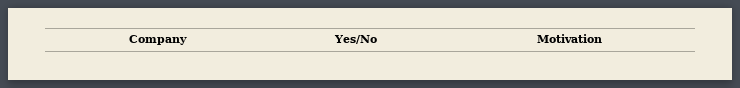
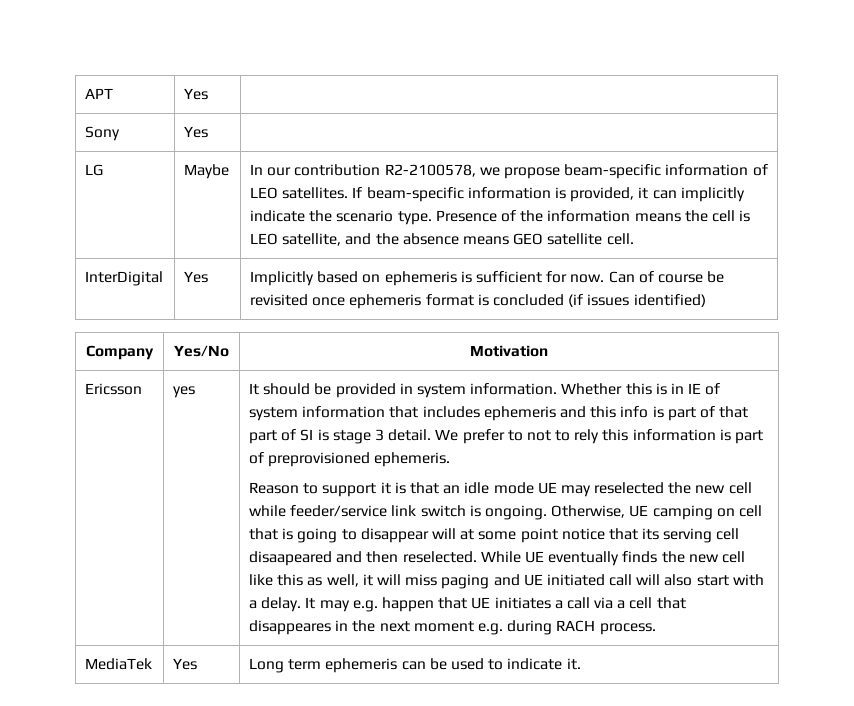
[128,35,187,45] [334,35,377,44] [536,34,602,43] Company | Yes/No | Motivation -> [85,88,114,99] [184,88,209,100] [85,126,121,141] [184,126,209,138] [85,164,104,176] [184,164,230,179] [250,164,768,179] [250,187,745,202] [250,210,751,225] [250,233,634,246] [85,271,164,286] [184,271,209,283] [250,271,725,286] [250,294,706,309] [86,345,154,360] [174,345,229,357] [470,345,548,357] [85,383,143,395] [173,386,196,398] [249,383,721,398] [249,406,749,421] [249,429,764,444] [249,452,451,467] [249,482,752,497] [249,505,762,520] [249,528,740,543] [249,551,745,566] [249,574,764,589] [249,597,686,612] [249,620,656,635] [85,658,153,670] [173,658,198,670] [249,658,581,673] APT | Yes | // Sony | Yes | // LG | Maybe | In our contribution R2-2100578, we propose beam-specific information of LEO satellites. If beam-specific information is provided, it can implicitly indicate the scenario type. Presence of the information means the cell is LEO satellite, and the absence means GEO satellite cell. // InterDigital | Yes | Implicitly based on ephemeris is sufficient for now. Can of course be revisited once ephemeris format is concluded (if issues identified) // Company | Yes/No | Motivation // Ericsson | yes | It should be provided in system information. Whether this is in IE of system information that includes ephemeris and this info is part of that part of SI is stage 3 detail. We prefer to not to rely this information is part of preprovisioned ephemeris. // Reason to support it is that an idle mode UE may reselected the new cell while feeder/service link switch is ongoing. Otherwise, UE camping on cell that is going to disappear will at some point notice that its serving cell disaapeared and then reselected. While UE eventually finds the new cell like this as well, it will miss paging and UE initiated call will also start with a delay. It may e.g. happen that UE initiates a call via a cell that disappeares in the next moment e.g. during RACH process. // MediaTek | Yes | Long term ephemeris can be used to indicate it.

